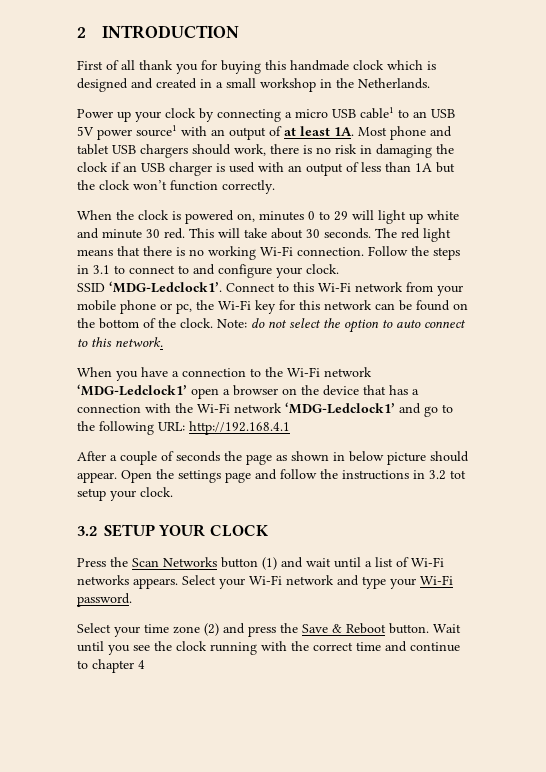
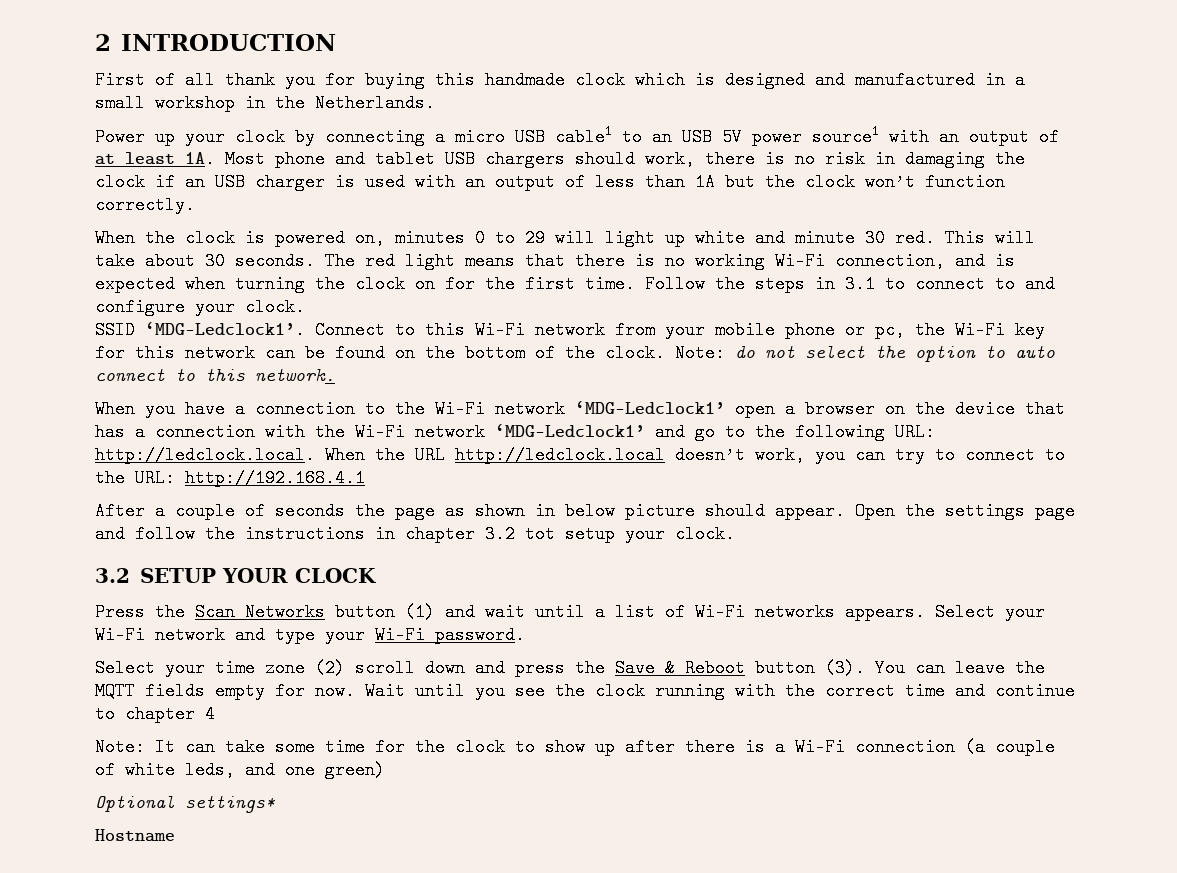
[156,78,197,89] created -> [855,71,975,89] manufactured
[297,247,364,256] connection. -> [835,252,1015,270] [95,275,635,293] connection, and is expected when turning the clock on for the first time.
(185, 426) none -> [95,446,1065,464] [95,469,175,487] http://ledclock.local. When the URL http://ledclock.local doesn’t work, you can try to connect to the URL:
(425, 474) none -> [405,525,475,543] chapter
(219, 629) none -> [355,659,465,677] scroll down
[389,623,429,634] button. -> [755,659,1045,677] [95,682,355,700] button (3). You can leave the MQTT fields empty for now.
(145, 664) none -> [95,738,1055,756] [95,761,385,779] [95,795,275,813] [95,829,175,842] // Note: It can take some time for the clock to show up after there is a Wi-Fi connection (a couple of white leds, and one green) // Optional settings* // Hostname

